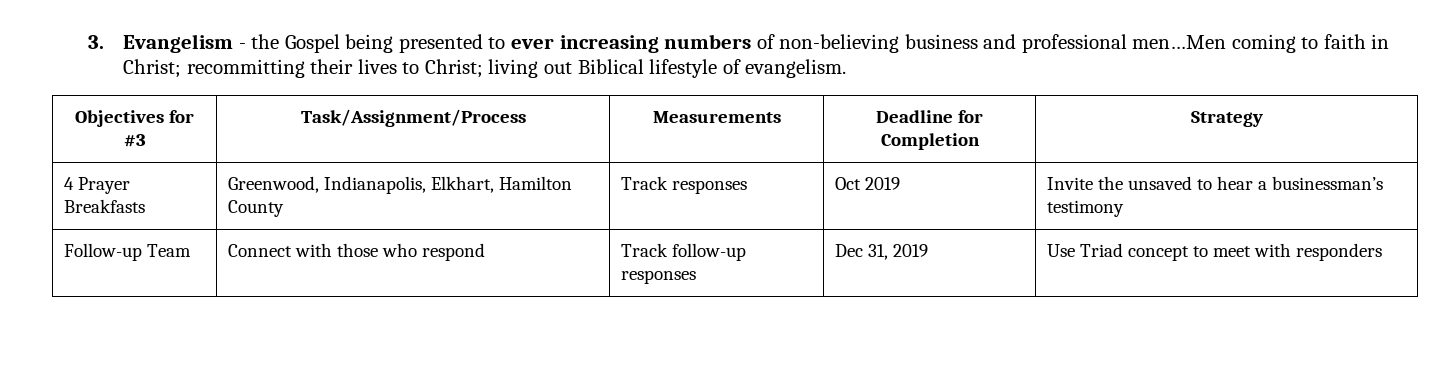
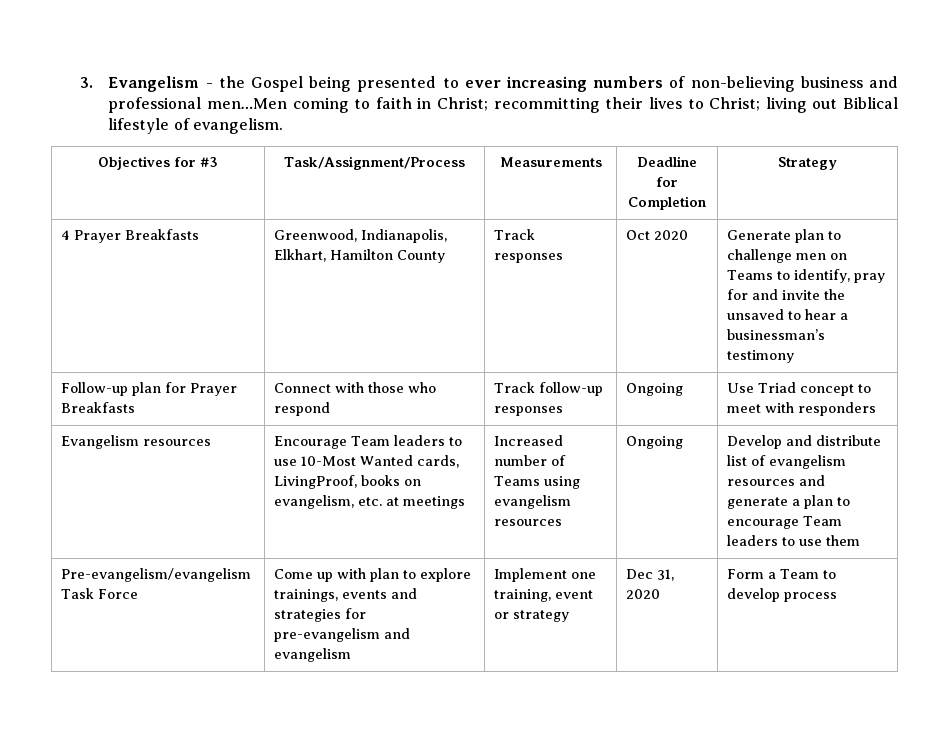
[864,177,900,190] [1046,177,1093,190] 2019 | Invite -> [653,230,688,240] [726,229,841,243] [726,249,847,263] [726,269,885,283] [726,289,820,300] 2020 | Generate plan to challenge men on Teams to identify, pray for and invite
[146,244,191,257] Team -> [131,382,237,396] [60,402,135,413] plan for Prayer Breakfasts
[834,244,928,260] Dec 31, 2019 -> [625,383,683,396] Ongoing
(1382, 252) none -> [60,435,211,449] [273,435,462,449] [273,455,459,468] [273,475,421,489] [273,495,465,509] [493,435,563,446] [493,455,566,466] [493,476,580,489] [493,495,571,509] [493,519,562,526] [625,436,683,449] [726,435,881,449] [726,455,846,469] [726,475,825,486] [726,495,850,509] [726,516,842,529] [726,535,860,546] [60,568,251,582] [60,588,138,599] [273,568,471,582] [273,588,417,602] [273,608,366,622] [273,628,410,642] [273,648,351,662] [493,568,596,582] [493,589,593,602] [493,610,569,622] [625,569,674,581] [625,589,660,599] [726,569,836,579] [726,588,837,602] // Evangelism resources | Encourage Team leaders to use 10-Most Wanted cards, LivingProof, books on evangelism, etc. at meetings | Increased number of Teams using evangelism resources | Ongoing | Develop and distribute list of evangelism resources and generate a plan to encourage Team leaders to use them // Pre-evangelism/evangelism Task Force | Come up with plan to explore trainings, events and strategies for pre-evangelism and evangelism | Implement one training, event or strategy | Dec 31, 2020 | Form a Team to develop process

